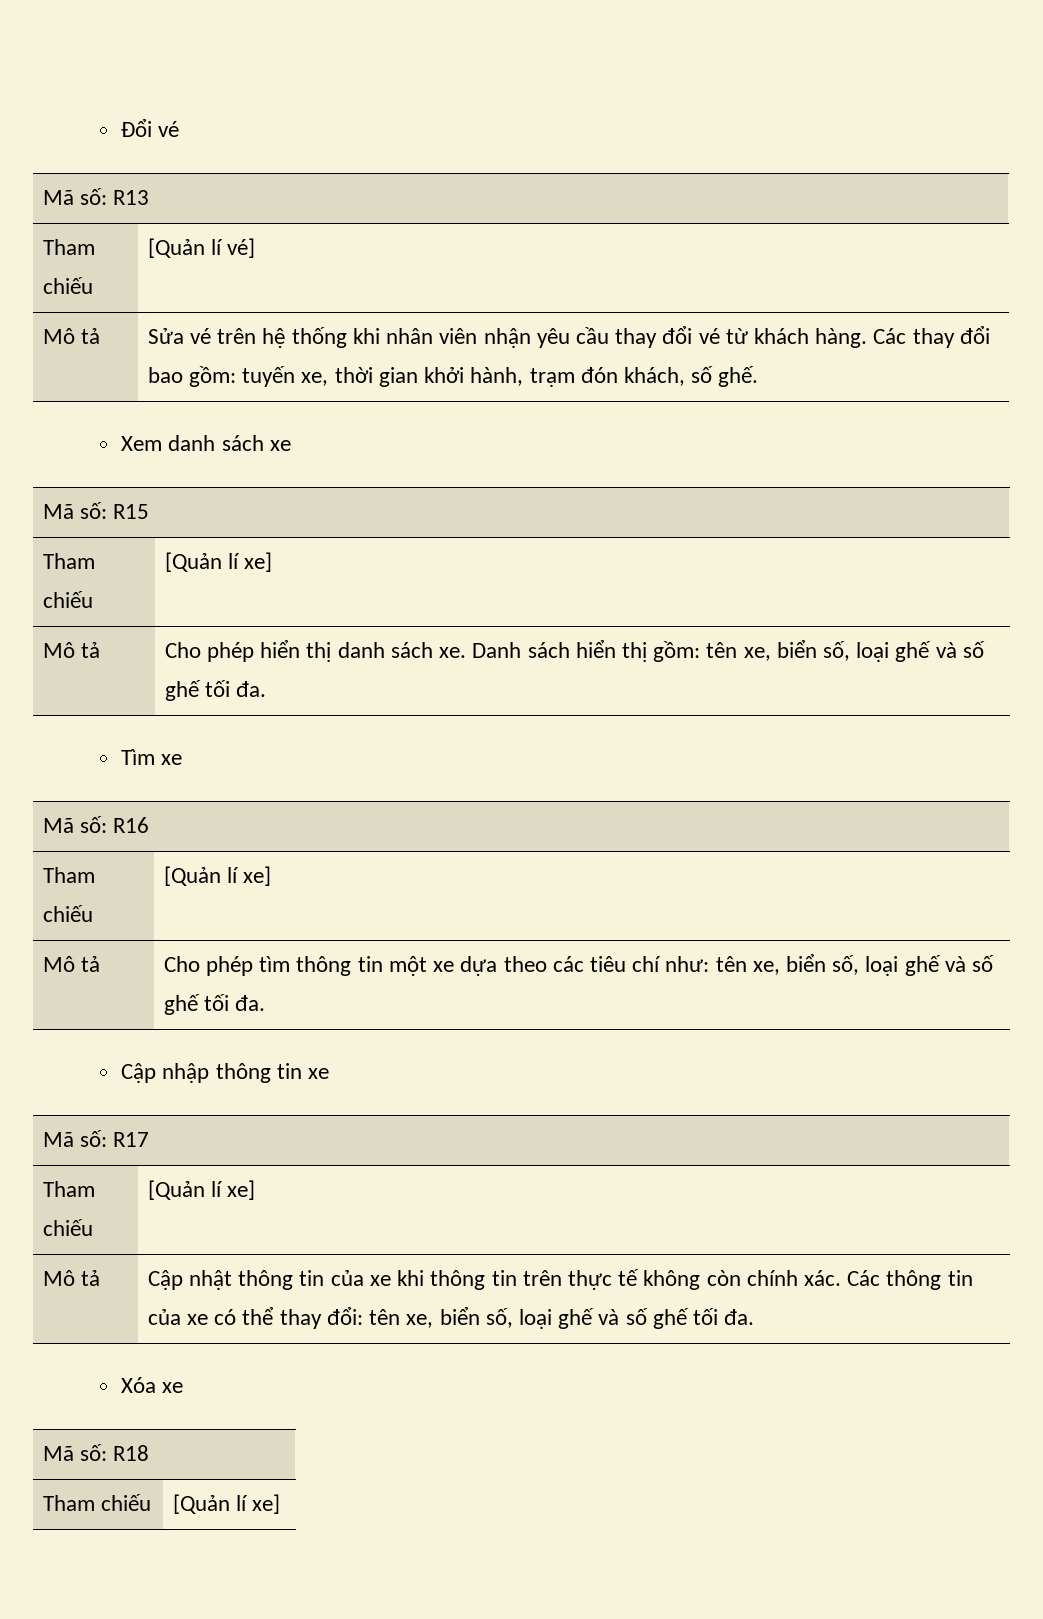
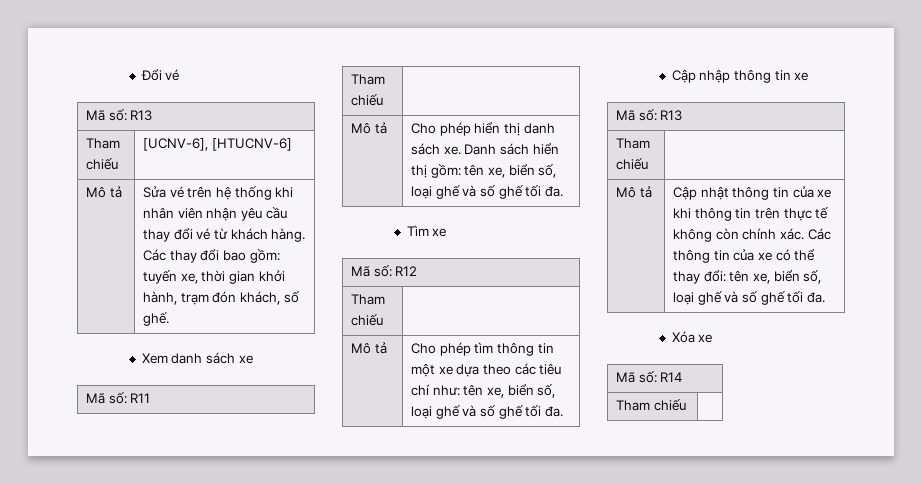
[147,238,256,258] [Quản lí vé] -> [143,138,292,151] [UCNV-6], [HTUCNV-6]
[113,504,150,519] [42,553,95,569] [42,591,93,608] [164,552,273,572] R15 // Tham chiếu | [Quản lí xe] -> [130,393,151,403] [351,74,386,85] [351,94,384,106] R11 // Tham chiếu |
[113,817,150,833] [42,867,95,883] [42,905,93,922] [163,866,272,886] R16 // Tham chiếu | [Quản lí xe] -> [395,266,418,276] [351,294,386,305] [351,314,384,326] R12 // Tham chiếu |
[113,1132,150,1147] [42,1181,95,1197] [42,1219,93,1236] [147,1180,256,1200] R17 // Tham chiếu | [Quản lí xe] -> [660,110,683,121] [616,138,651,149] [616,158,649,170] R13 // Tham chiếu |
[113,1445,150,1461] [42,1494,152,1511] [172,1494,281,1514] R18 // Tham chiếu | [Quản lí xe] -> [660,372,683,382] [616,399,686,411] R14 // Tham chiếu |

